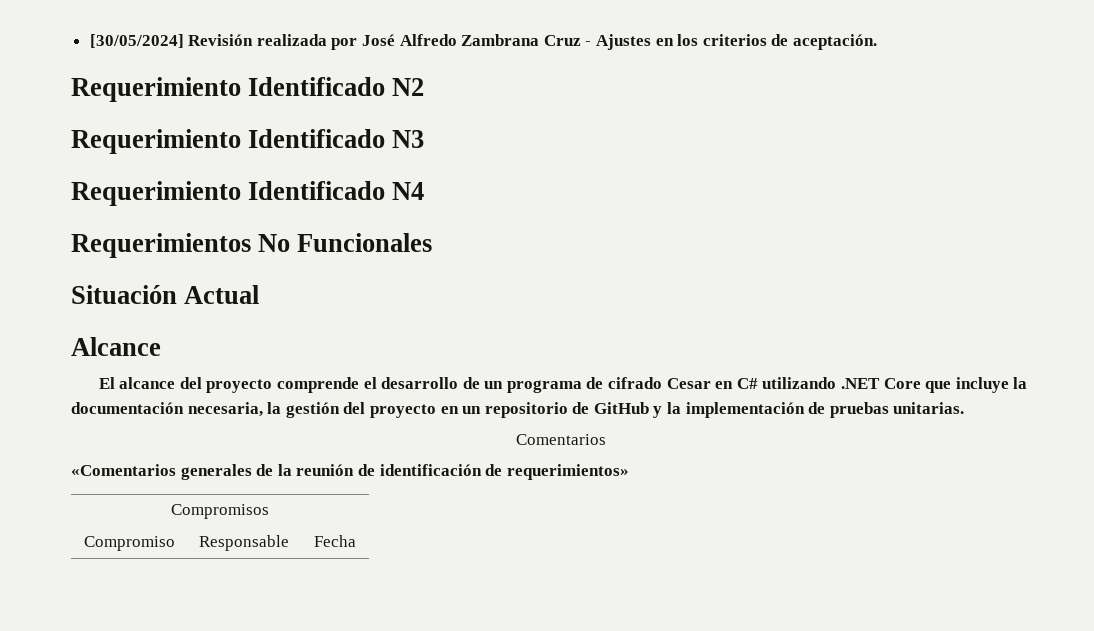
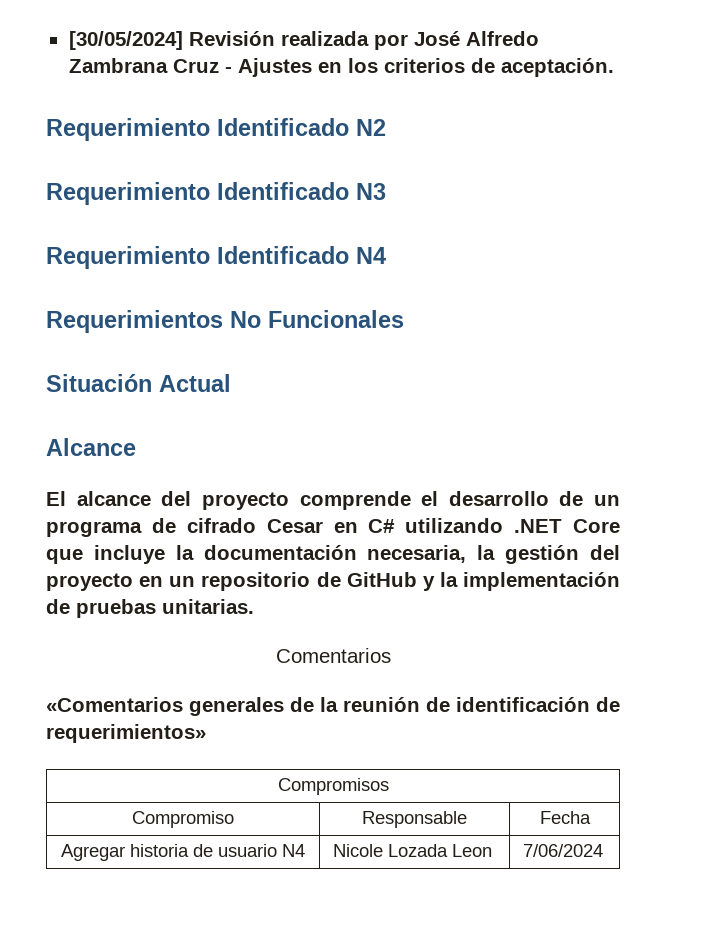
(356, 541) none -> [61,844,305,861] [333,844,493,857] [523,844,604,857] // Agregar historia de usuario N4 | Nicole Lozada Leon | 7/06/2024

